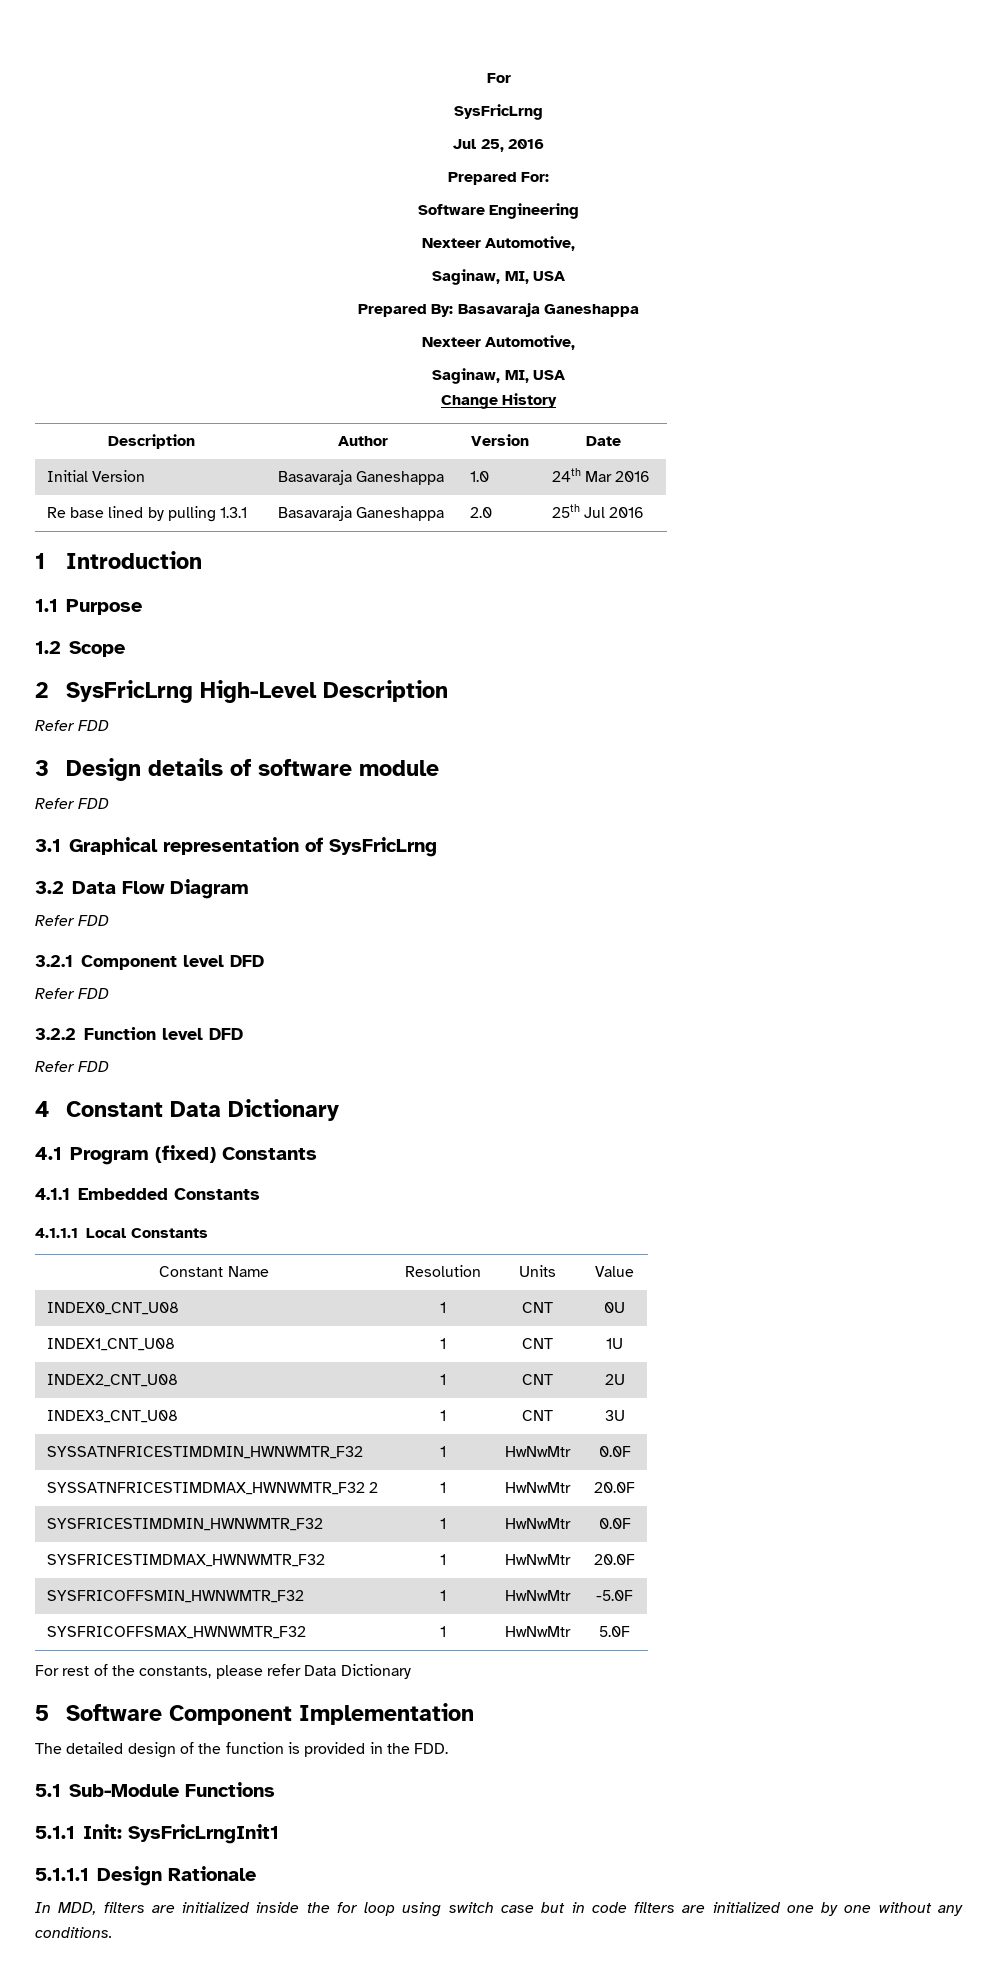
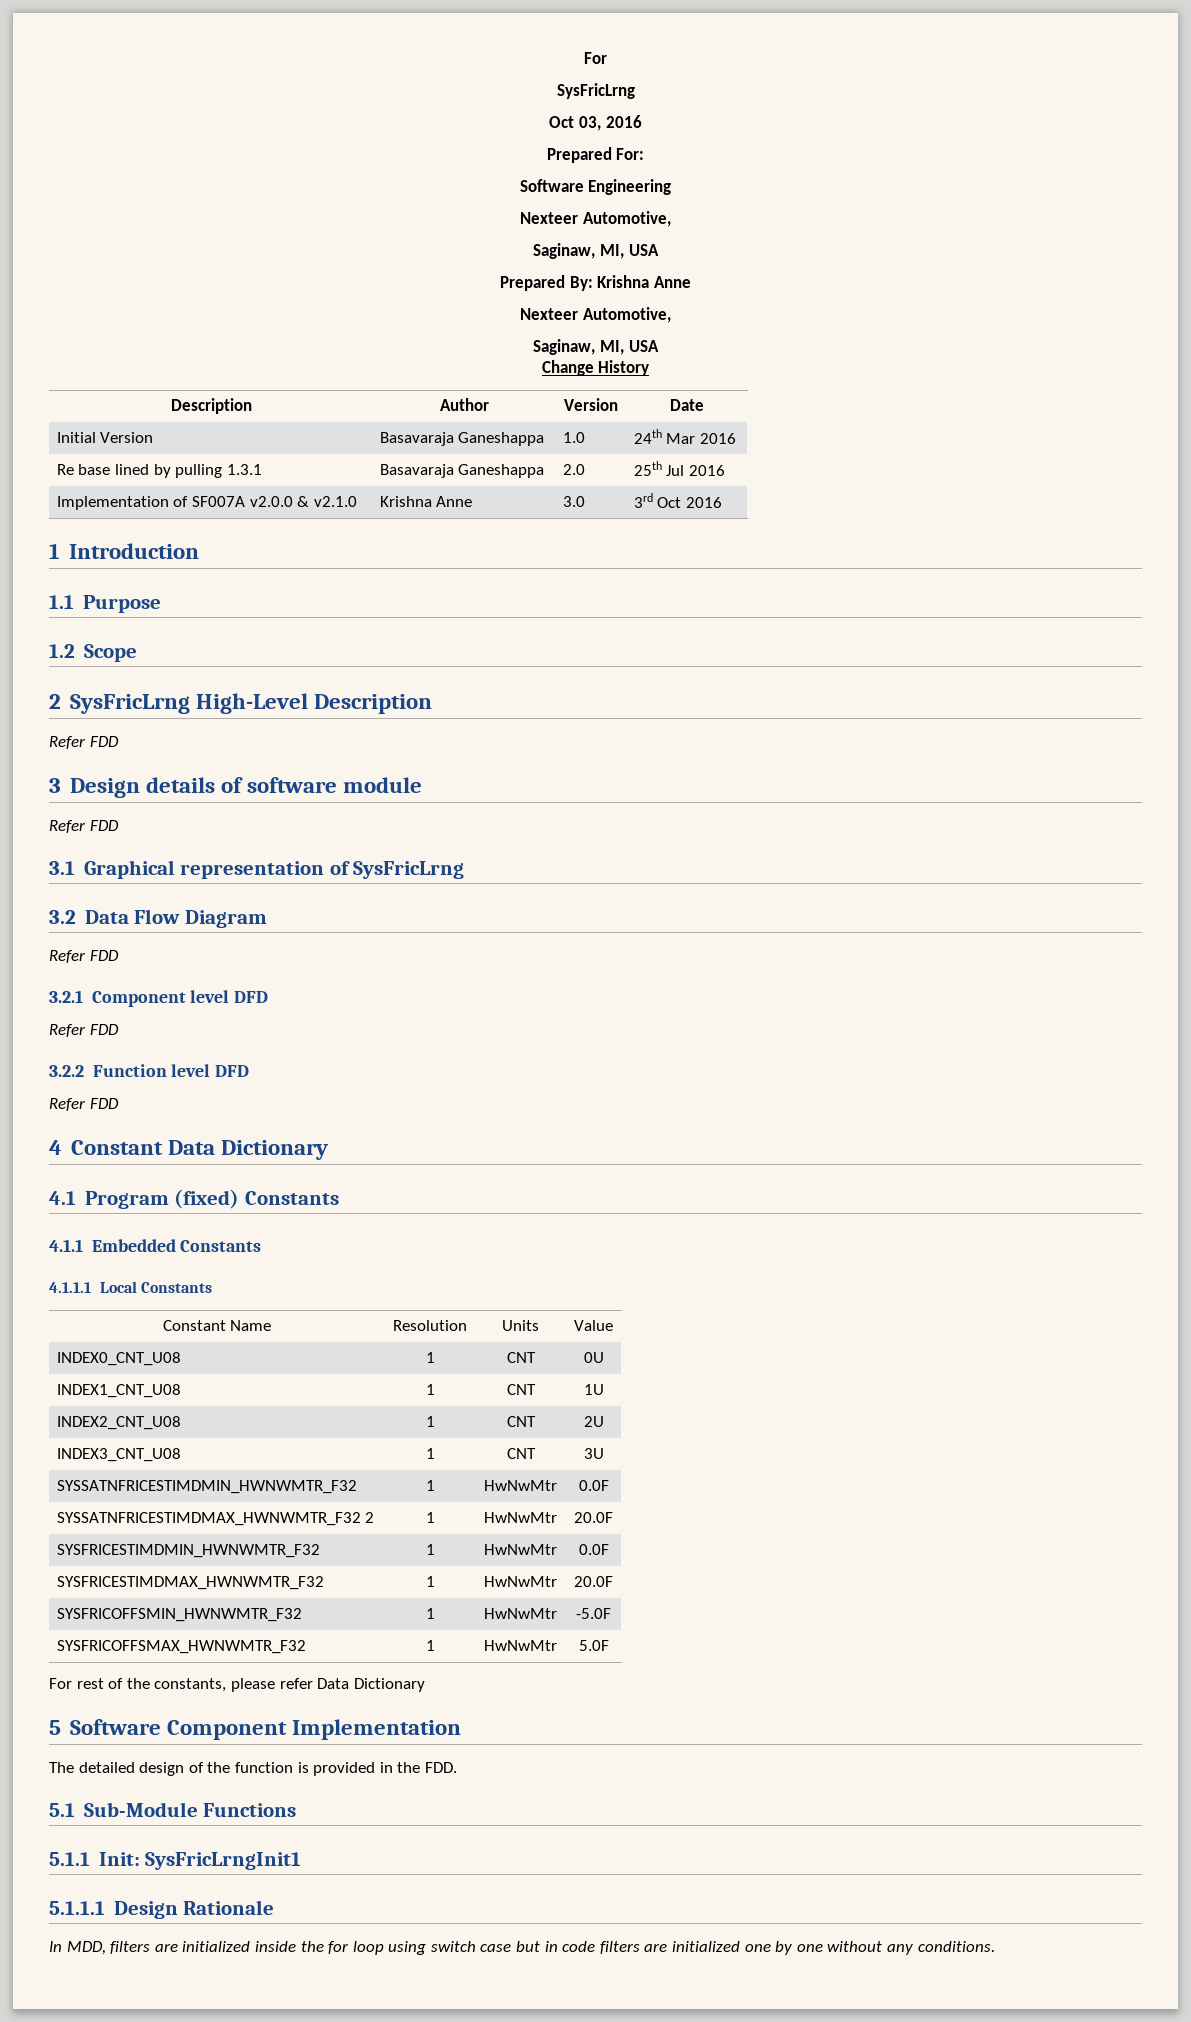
[453,139,504,152] Jul 25, -> [549,116,601,131] Oct 03,
[457,303,639,317] Basavaraja Ganeshappa -> [597,275,691,288] Krishna Anne
(645, 512) none -> [56,496,357,510] [379,496,473,507] [562,496,585,507] [633,493,723,508] // Implementation of SF007A v2.0.0 & v2.1.0 | Krishna Anne | 3.0 | 3rd Oct 2016

